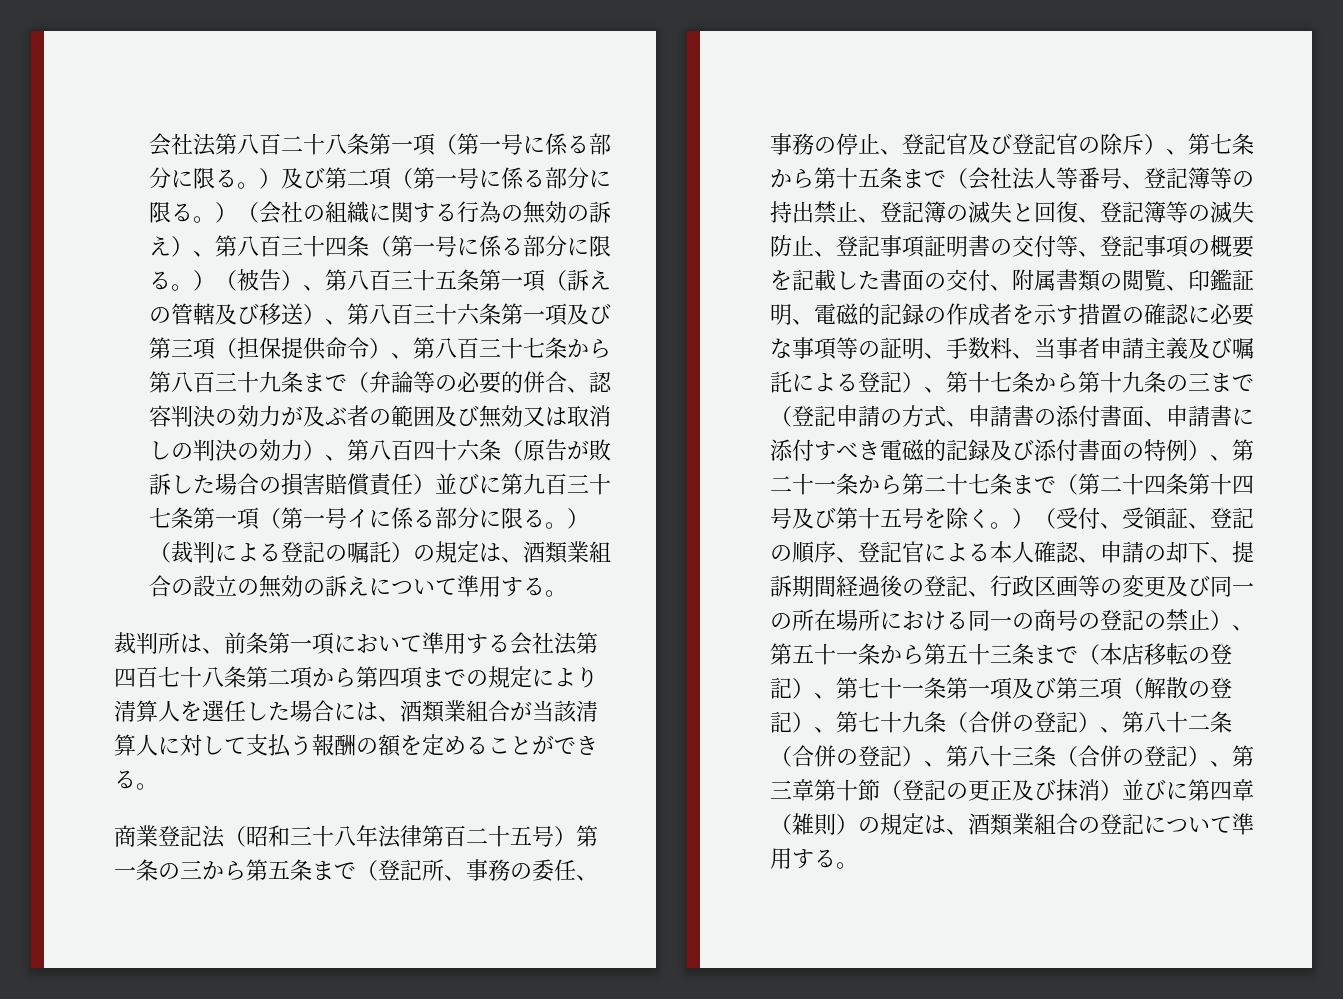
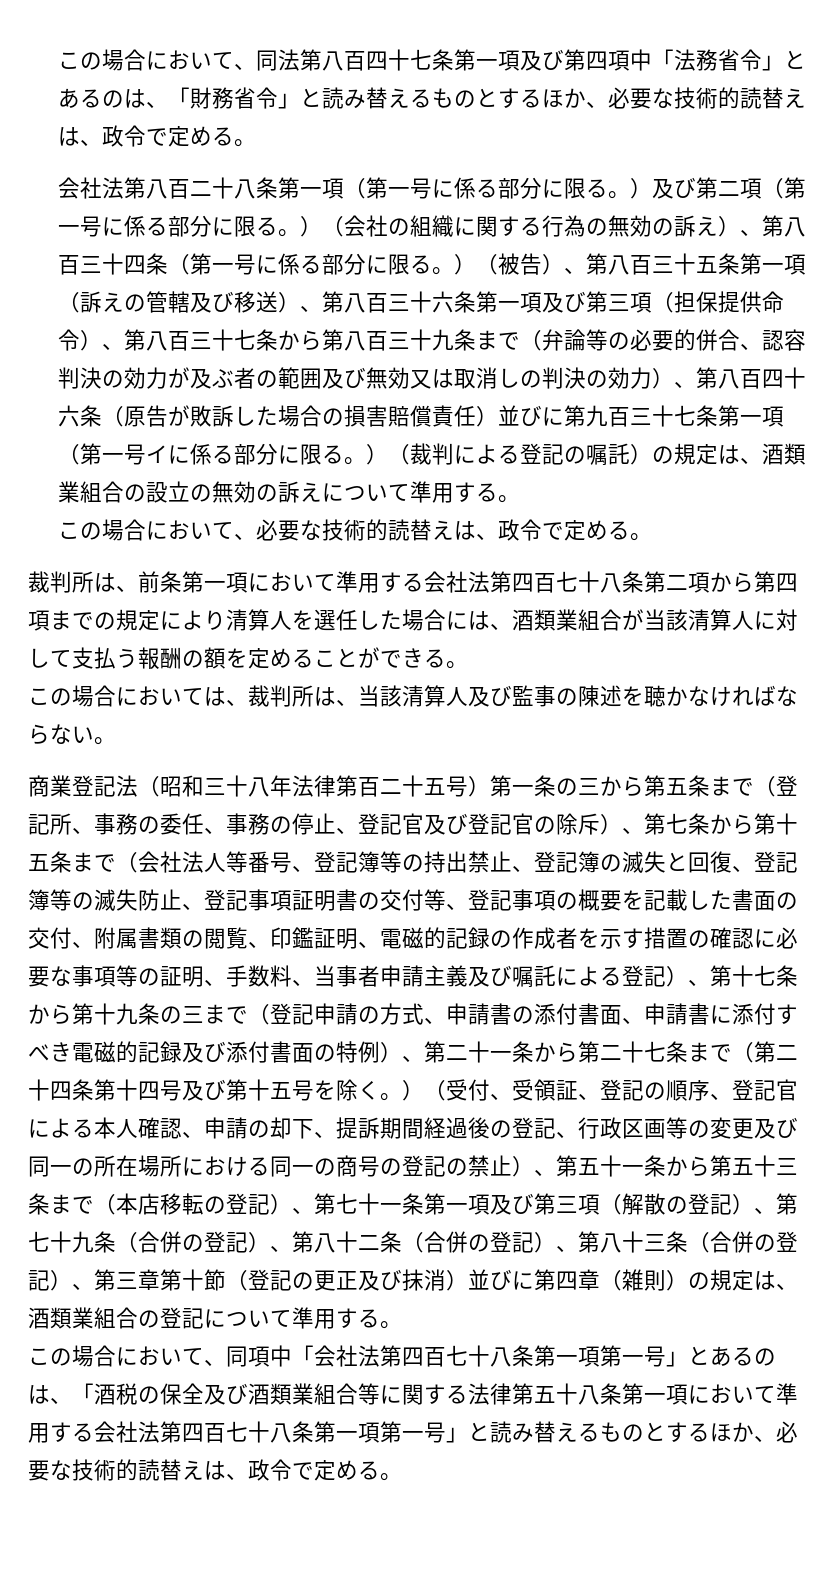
(148, 144) none -> [58,49,807,71] [58,87,807,109] [58,125,257,147] この場合において、同法第八百四十七条第一項及び第四項中「法務省令」とあるのは、「財務省令」と読み替えるものとするほか、必要な技術的読替えは、政令で定める。 //
(567, 593) none -> [58,519,653,541] // この場合において、必要な技術的読替えは、政令で定める。
(158, 786) none -> [28,685,798,707] [28,724,116,745] // この場合においては、裁判所は、当該清算人及び監事の陳述を聴かなければならない。
(858, 865) none -> [28,1345,776,1367] [28,1383,798,1405] [28,1421,798,1443] [28,1459,402,1481] // この場合において、同項中「会社法第四百七十八条第一項第一号」とあるのは、「酒税の保全及び酒類業組合等に関する法律第五十八条第一項において準用する会社法第四百七十八条第一項第一号」と読み替えるものとするほか、必要な技術的読替えは、政令で定める。

